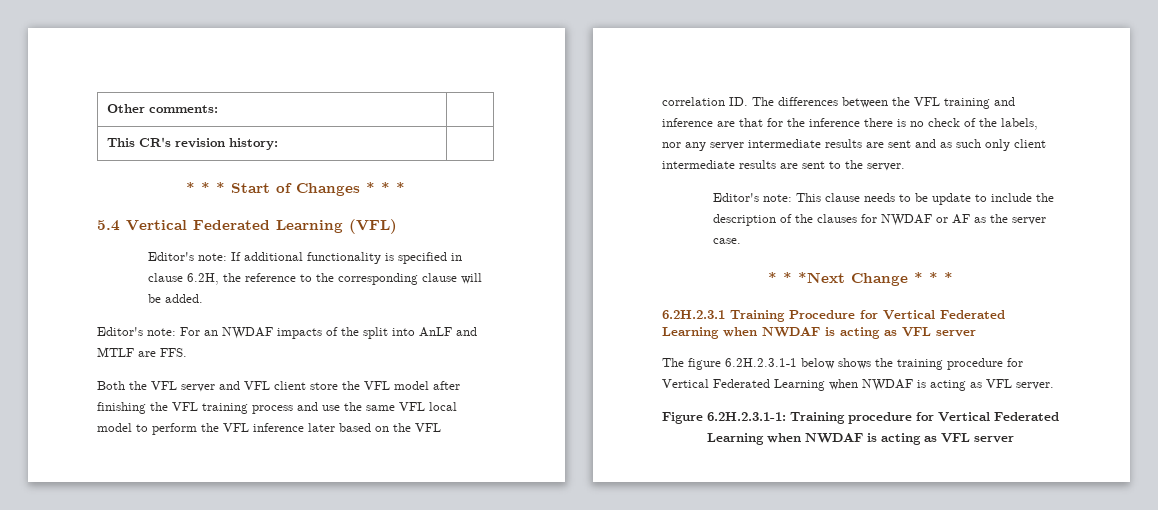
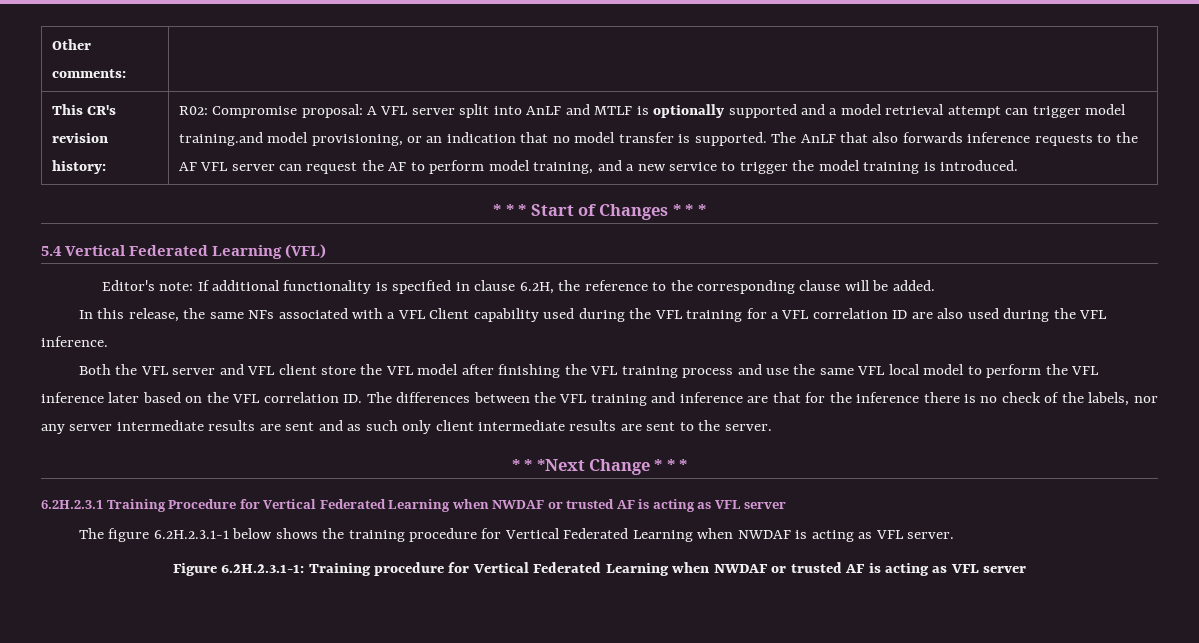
(278, 144) none -> [178,104,1127,118] [178,132,1138,146] [178,160,1019,174] R02: Compromise proposal: A VFL server split into AnLF and MTLF is optionally supported and a model retrieval attempt can trigger model training.and model provisioning, or an indication that no model transfer is supported. The AnLF that also forwards inference requests to the AF VFL server can request the AF to perform model training, and a new service to trigger the model training is introduced.
[97,327,477,339] [97,347,187,357] Editor's note: For an NWDAF impacts of the split into AnLF and MTLF are FFS. -> [78,308,1108,322] [41,336,108,347] In this release, the same NFs associated with a VFL Client capability used during the VFL training for a VFL correlation ID are also used during the VFL inference.
[713,193,1055,205] [713,214,1047,226] [713,238,742,244] // Editor's note: This clause needs to be update to include the description of the clauses for NWDAF or AF as the server case. -> (772, 427) none
(820, 332) none -> [547,499,635,509] or trusted AF
(863, 438) none -> [771,562,866,573] or trusted AF

